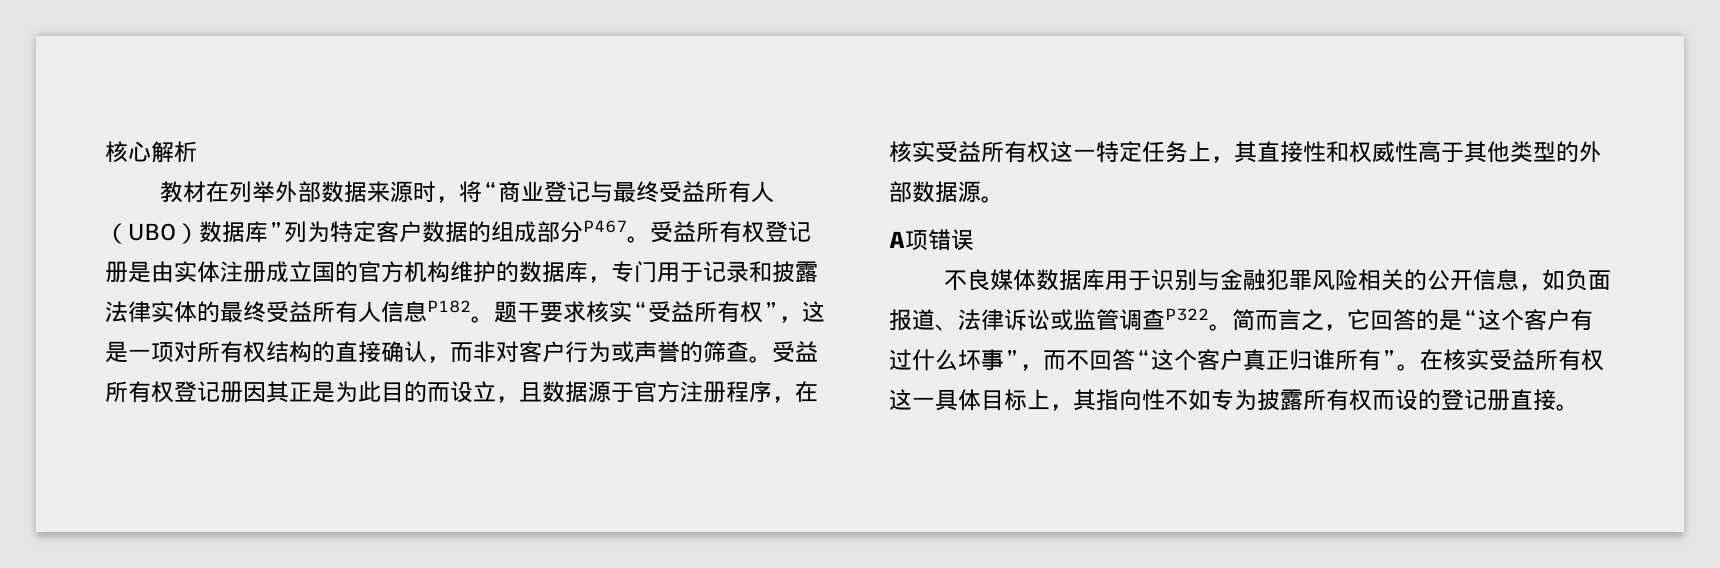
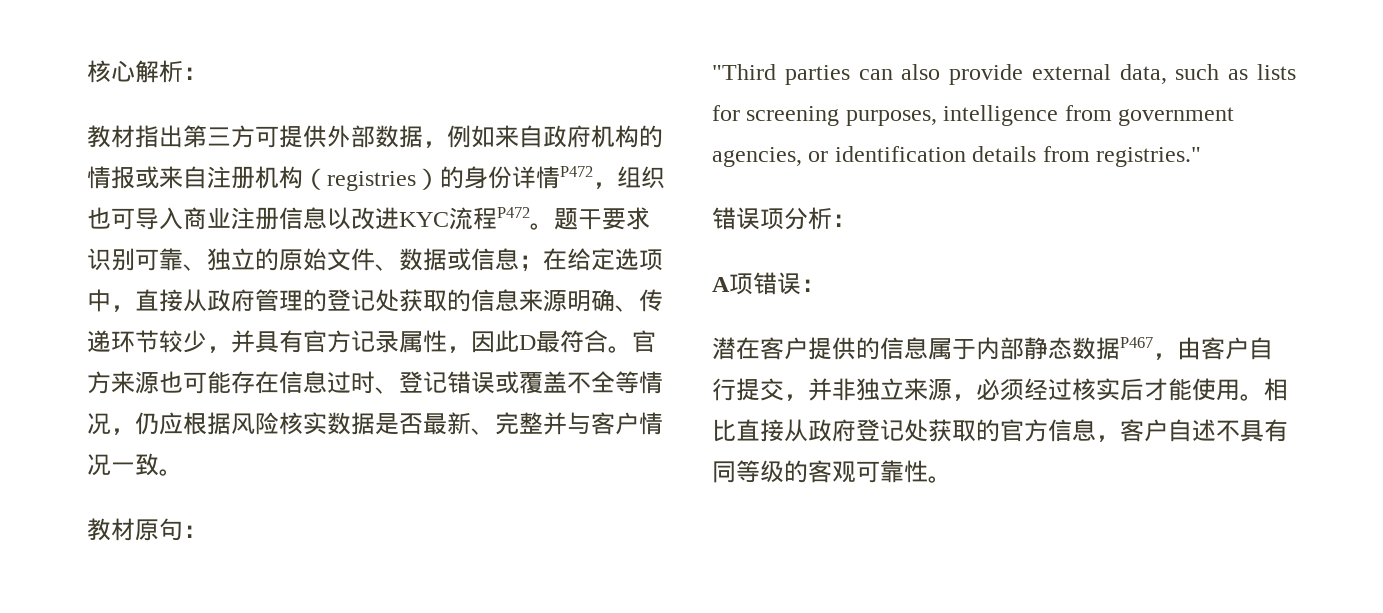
[159,181,774,203] [105,220,627,244] [627,221,811,243] [105,261,818,283] [105,300,471,323] [471,301,825,323] [105,341,818,363] [105,381,818,403] [889,141,1602,163] [889,181,1004,203] [889,229,974,251] [943,269,1611,291] [889,308,1209,331] [1209,309,1593,331] [889,349,1604,371] [889,389,1556,411] // 教材在列举外部数据来源时，将“商业登记与最终受益所有人（UBO）数据库”列为特定客户数据的组成部分P467。受益所有权登记册是由实体注册成立国的官方机构维护的数据库，专门用于记录和披露法律实体的最终受益所有人信息P182。题干要求核实“受益所有权”，这是一项对所有权结构的直接确认，而非对客户行为或声誉的筛查。受益所有权登记册因其正是为此目的而设立，且数据源于官方注册程序，在核实受益所有权这一特定任务上，其直接性和权威性高于其他类型的外部数据源。 // A项错误 // 不良媒体数据库用于识别与金融犯罪风险相关的公开信息，如负面报道、法律诉讼或监管调查P322。简而言之，它回答的是“这个客户有过什么坏事”，而不回答“这个客户真正归谁所有”。在核实受益所有权这一具体目标上，其指向性不如专为披露所有权而设的登记册直接 -> [183,67,207,80] [87,125,663,148] [87,166,593,191] [593,166,665,189] [87,207,530,230] [530,207,650,230] [87,248,663,272] [87,289,663,312] [87,330,656,353] [87,371,663,394] [87,412,663,435] [87,453,183,476] [87,518,207,541] [712,64,1296,85] [712,105,1235,126] [712,146,1202,167] [712,207,856,230] [712,272,825,295] [712,337,1153,360] [1153,337,1273,360] [712,378,1288,401] [712,419,1288,442] [712,460,928,483] ： // 教材指出第三方可提供外部数据，例如来自政府机构的情报或来自注册机构（registries）的身份详情P472，组织也可导入商业注册信息以改进KYC流程P472。题干要求识别可靠、独立的原始文件、数据或信息；在给定选项中，直接从政府管理的登记处获取的信息来源明确、传递环节较少，并具有官方记录属性，因此D最符合。官方来源也可能存在信息过时、登记错误或覆盖不全等情况，仍应根据风险核实数据是否最新、完整并与客户情况一致。 // 教材原句： // "Third parties can also provide external data, such as lists for screening purposes, intelligence from government agencies, or identification details from registries." // 错误项分析： // A项错误： // 潜在客户提供的信息属于内部静态数据P467，由客户自行提交，并非独立来源，必须经过核实后才能使用。相比直接从政府登记处获取的官方信息，客户自述不具有同等级的客观可靠性

